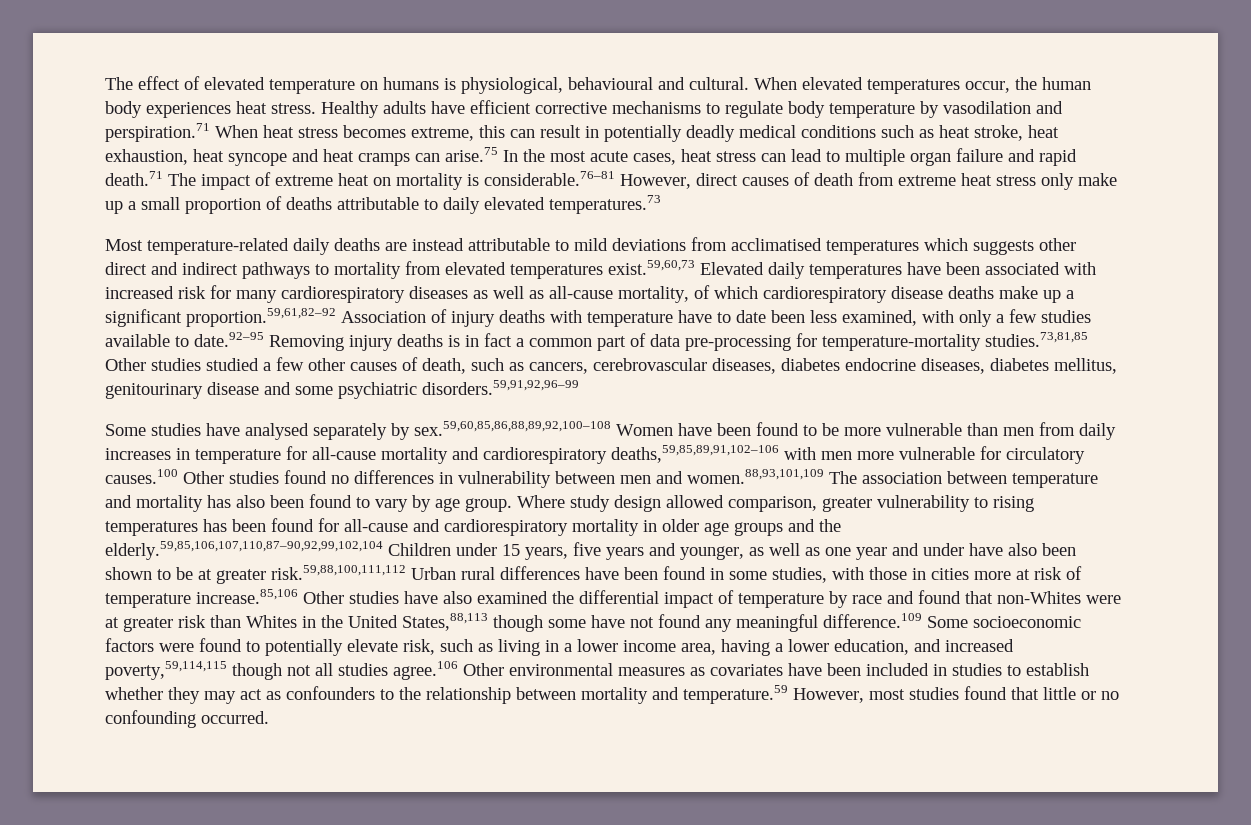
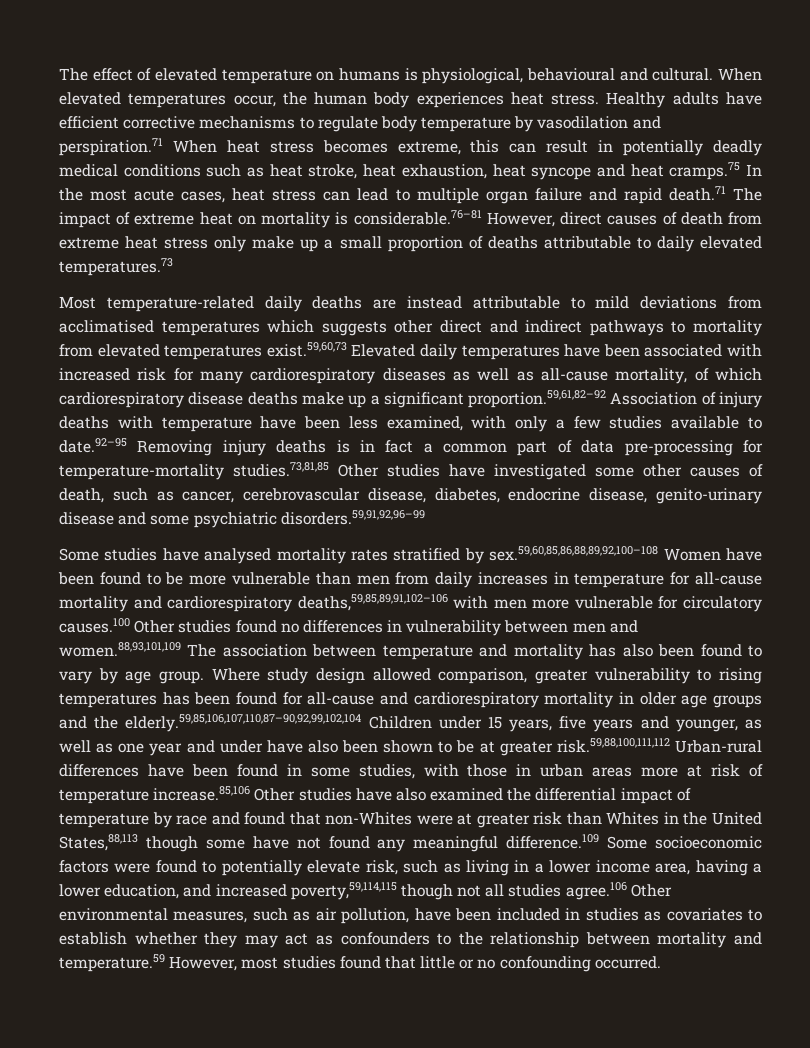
[358,147,498,166] cramps can arise.75 -> [669,162,741,180] cramps.75
[717,310,766,323] to date -> (297, 422) none
[206,357,304,371] studied a few -> [449,464,634,480] have investigated some
[529,358,1117,374] [105,383,203,399] cancers, cerebrovascular diseases, diabetes endocrine diseases, diabetes mellitus, genitourinary -> [182,488,763,504] cancer, cerebrovascular disease, diabetes, endocrine disease, genito-urinary
[313,423,387,440] separately -> [276,548,461,564] mortality rates stratified
[411,567,495,580] Urban rural -> [674,740,762,753] Urban-rural
[931,568,969,580] cities -> [540,764,633,777] urban areas
[618,664,783,676] measures as covariates -> [173,908,410,924] measures, such as air pollution,
(1002, 669) none -> [644,908,743,921] as covariates

